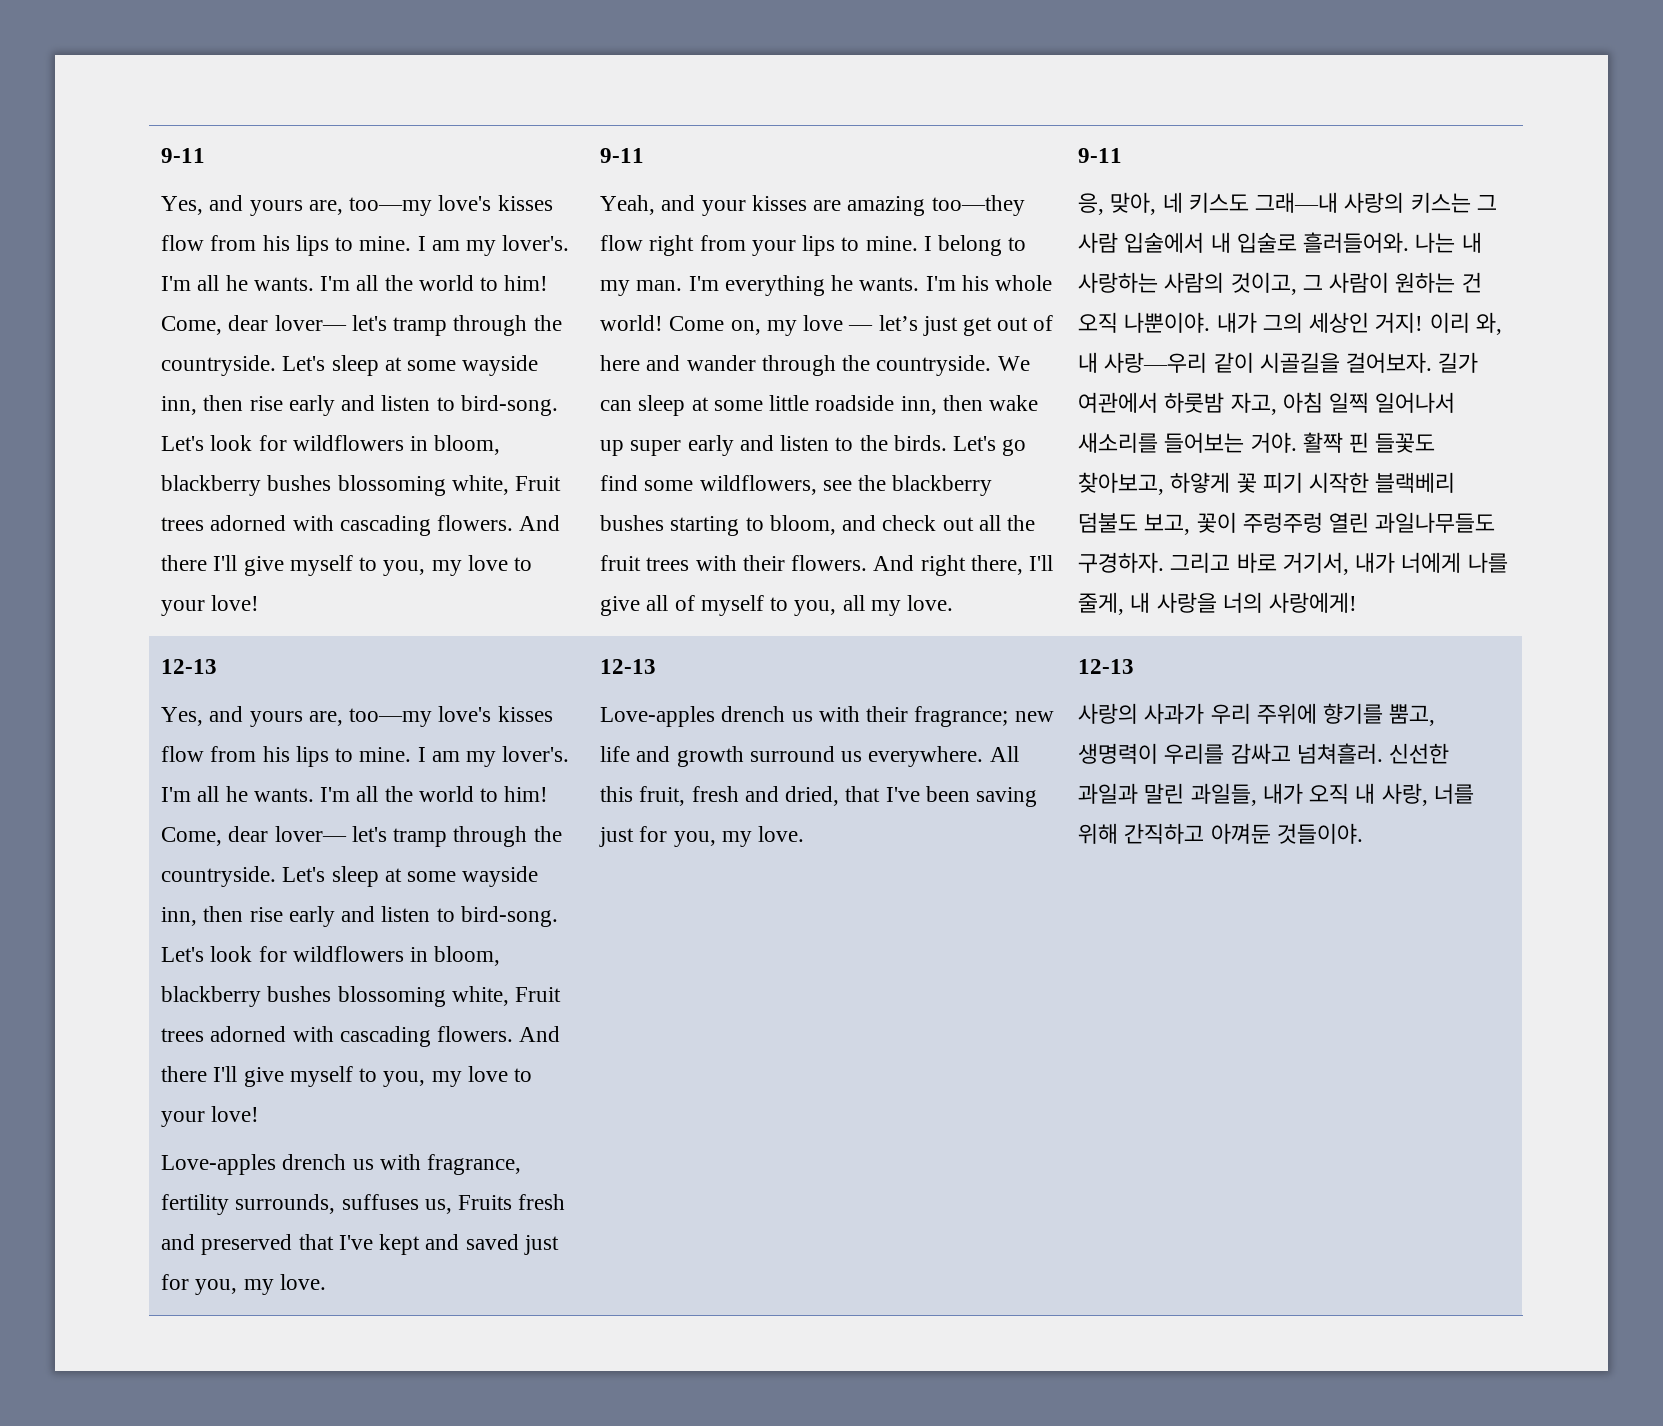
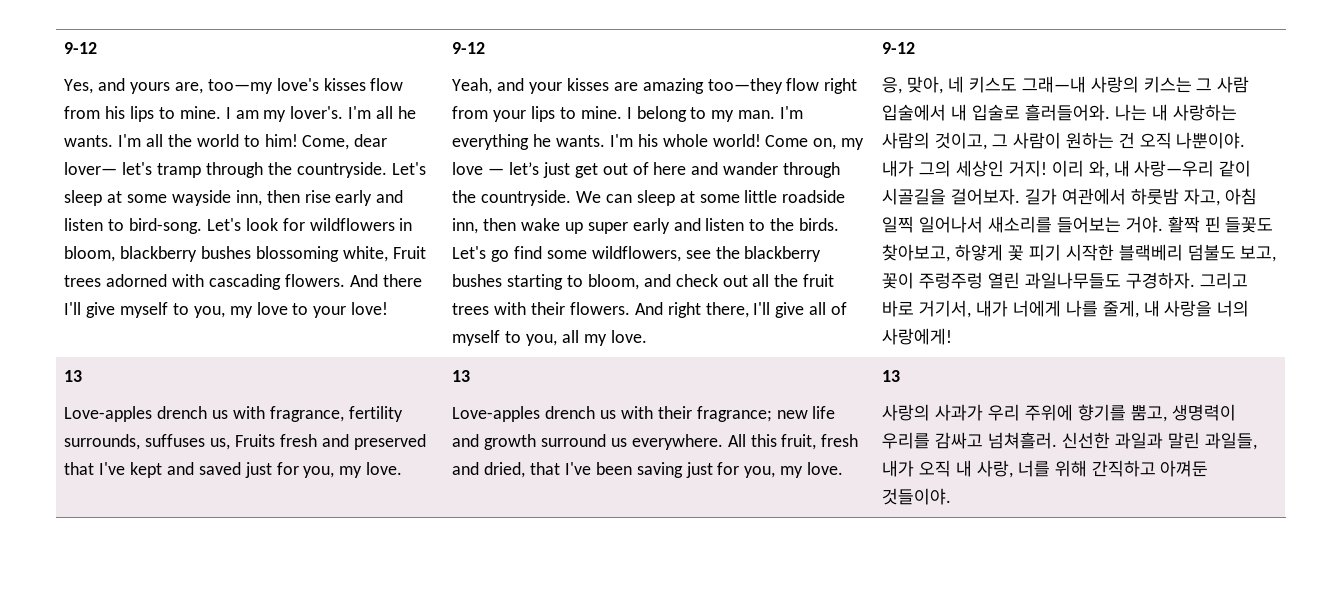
[161,148,206,163] 9-11 -> [64,42,98,54] 9-12
[600,148,645,163] 9-11 -> [452,42,486,54] 9-12
[1078,148,1123,163] 9-11 -> [882,42,916,54] 9-12
[161,659,218,674] [161,706,553,727] [161,746,570,767] [161,786,549,802] [161,826,562,847] [161,866,539,887] [161,906,558,927] [161,946,501,966] [161,986,562,1007] [161,1026,561,1047] [161,1066,532,1087] [161,1106,260,1127] 12-13 // Yes, and yours are, too—my love's kisses flow from his lips to mine. I am my lover's. I'm all he wants. I'm all the world to him! Come, dear lover— let's tramp through the countryside. Let's sleep at some wayside inn, then rise early and listen to bird-song. Let's look for wildflowers in bloom, blackberry bushes blossoming white, Fruit trees adorned with cascading flowers. And there I'll give myself to you, my love to your love! -> [64,370,83,382] 13
[600,659,657,674] 12-13 -> [452,370,471,382] 13
[1078,659,1135,674] 12-13 -> [882,370,901,382] 13

